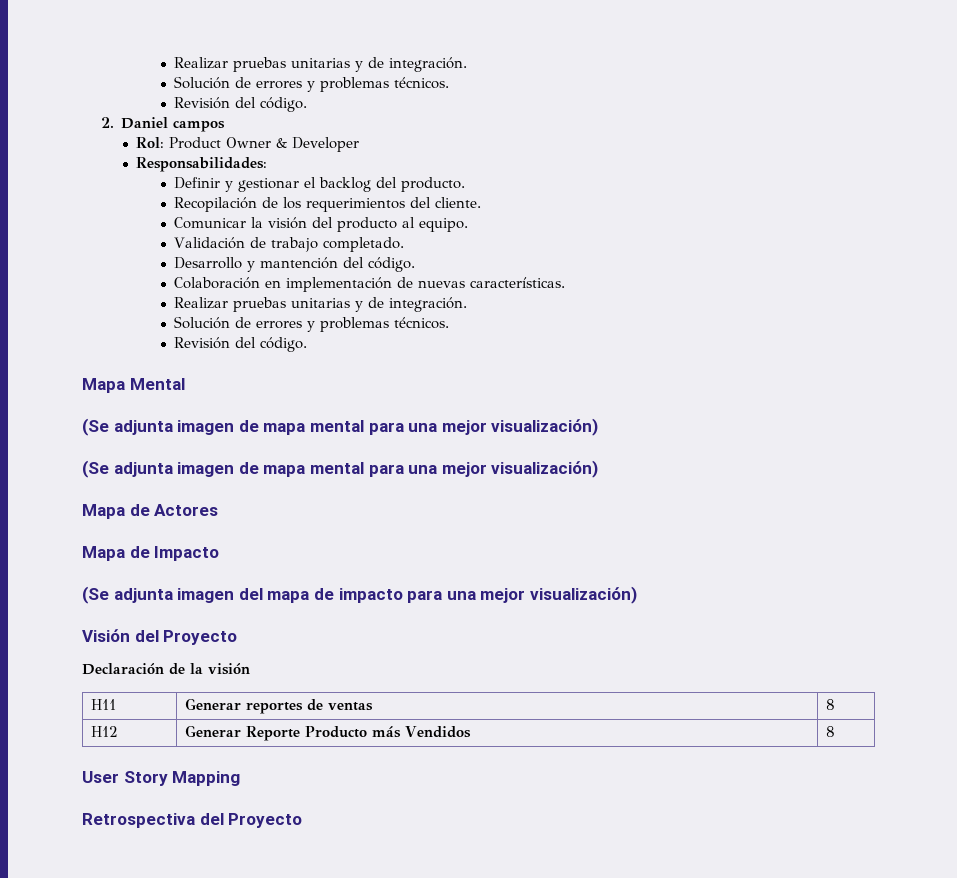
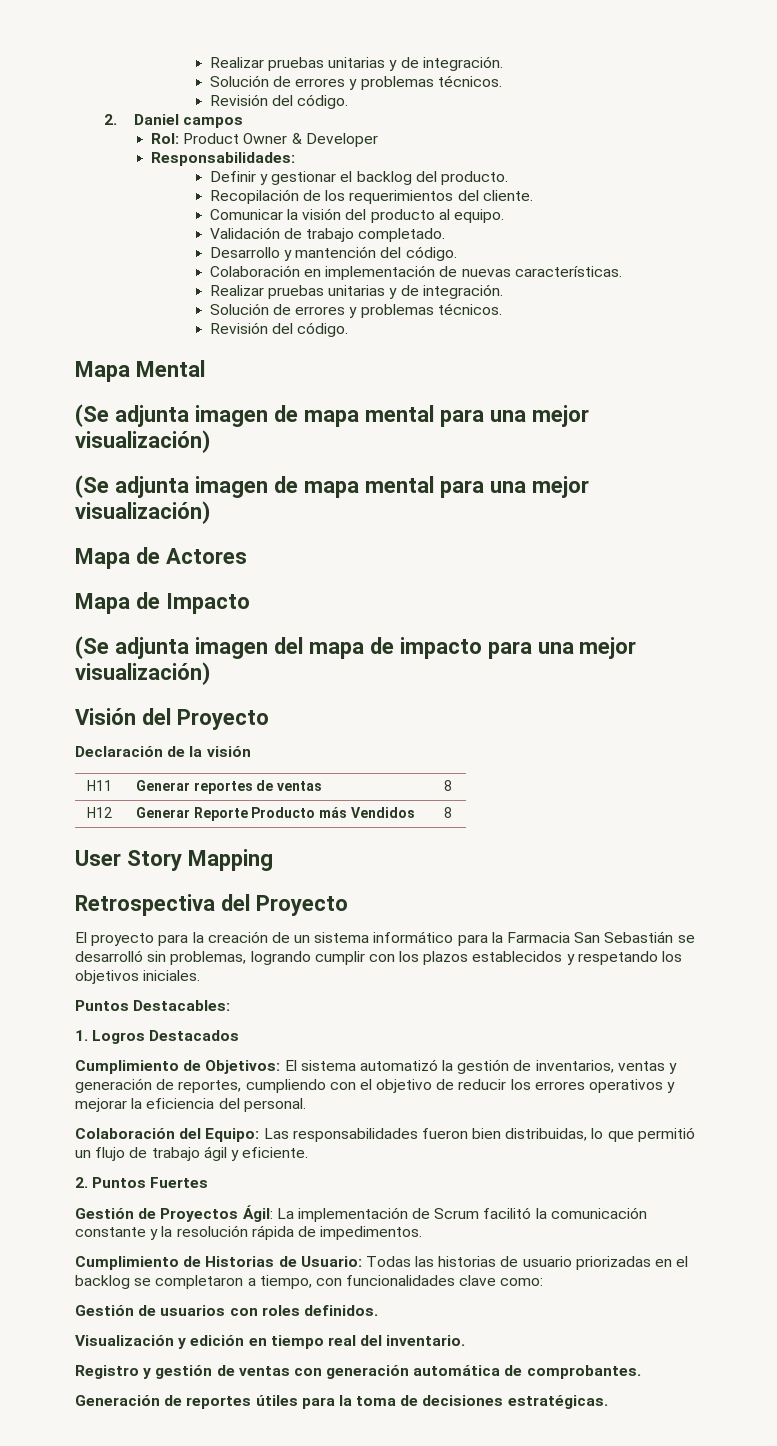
(303, 820) none -> [75,931,695,946] [75,950,683,965] [75,970,201,984] [75,1000,231,1011] [75,1030,240,1044] [75,1059,678,1074] [75,1078,676,1093] [75,1098,306,1112] [75,1127,695,1142] [75,1146,309,1161] [75,1177,209,1188] [75,1205,647,1222] [75,1225,423,1240] [75,1256,689,1270] [75,1275,544,1289] [75,1305,378,1316] [75,1335,466,1349] [75,1365,641,1379] [75,1395,608,1409] // El proyecto para la creación de un sistema informático para la Farmacia San Sebastián se desarrolló sin problemas, logrando cumplir con los plazos establecidos y respetando los objetivos iniciales. // Puntos Destacables: // 1. Logros Destacados // Cumplimiento de Objetivos: El sistema automatizó la gestión de inventarios, ventas y generación de reportes, cumpliendo con el objetivo de reducir los errores operativos y mejorar la eficiencia del personal. // Colaboración del Equipo: Las responsabilidades fueron bien distribuidas, lo que permitió un flujo de trabajo ágil y eficiente. // 2. Puntos Fuertes // Gestión de Proyectos Ágil: La implementación de Scrum facilitó la comunicación constante y la resolución rápida de impedimentos. // Cumplimiento de Historias de Usuario: Todas las historias de usuario priorizadas en el backlog se completaron a tiempo, con funcionalidades clave como: // Gestión de usuarios con roles definidos. // Visualización y edición en tiempo real del inventario. // Registro y gestión de ventas con generación automática de comprobantes. // Generación de reportes útiles para la toma de decisiones estratégicas.

